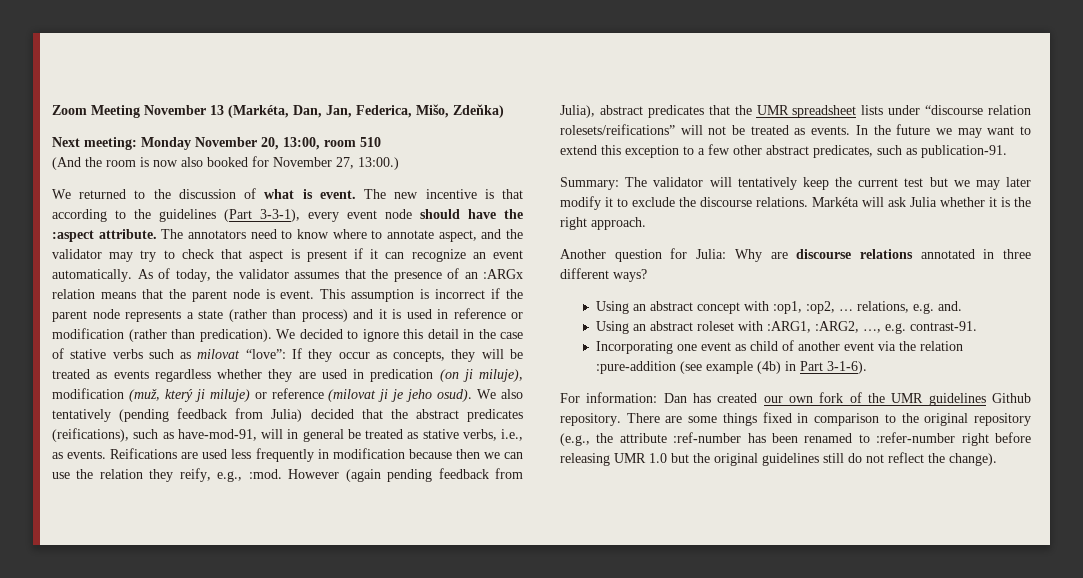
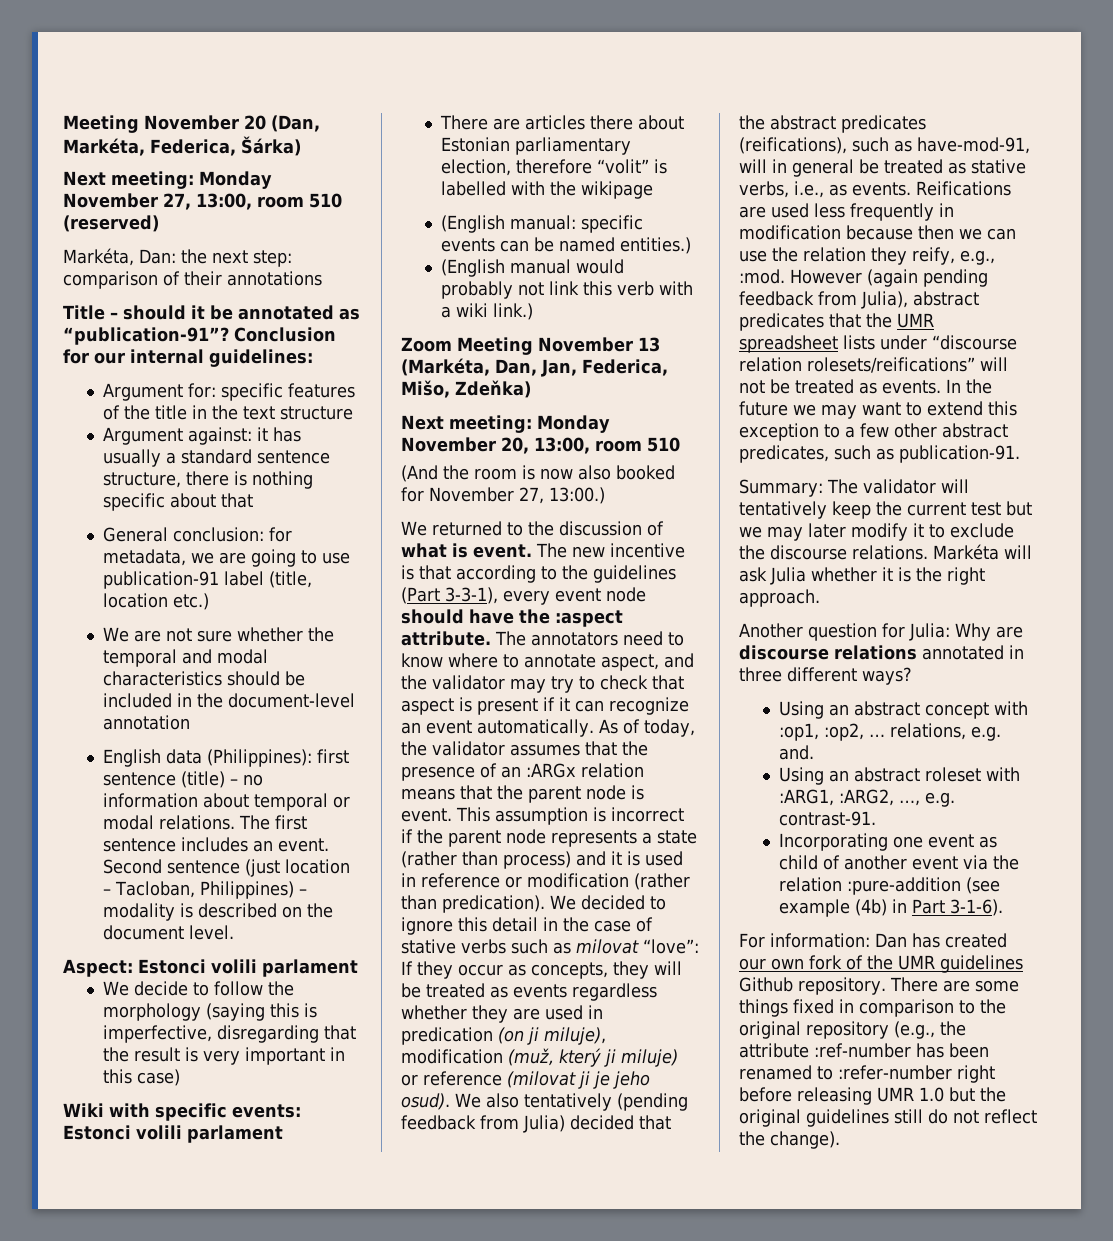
(52, 110) none -> [63,115,320,133] [63,136,301,156] [63,171,272,189] [63,193,342,210] [63,215,159,232] [63,248,292,267] [63,271,322,289] [63,305,360,320] [63,327,336,345] [63,349,313,367] [103,383,356,401] [103,405,354,420] [103,427,302,445] [103,449,331,467] [103,471,314,489] [103,493,254,511] [103,527,293,542] [103,549,351,567] [103,571,313,589] [103,593,210,610] [103,627,335,642] [103,649,269,667] [103,671,306,686] [103,693,356,708] [103,715,191,730] [103,749,350,767] [103,771,264,788] [103,793,351,811] [103,815,308,830] [103,837,330,852] [103,859,351,877] [103,881,307,899] [103,903,334,921] [103,925,235,940] [63,959,358,977] [103,981,295,996] [103,1003,318,1021] [103,1025,357,1043] [103,1047,346,1065] [103,1069,181,1086] [63,1103,301,1121] [63,1125,283,1143] [440,115,685,130] [441,137,632,155] [441,159,668,176] [441,181,654,199] [441,215,644,233] [441,237,692,254] [441,259,625,277] [441,281,694,299] [441,303,534,320] Meeting November 20 (Dan, Markéta, Federica, Šárka) // Next meeting: Monday November 27, 13:00, room 510 (reserved) // Markéta, Dan: the next step: comparison of their annotations // Title – should it be annotated as “publication-91”? Conclusion for our internal guidelines: // Argument for: specific features of the title in the text structure // Argument against: it has usually a standard sentence structure, there is nothing specific about that // General conclusion: for metadata, we are going to use publication-91 label (title, location etc.) // We are not sure whether the temporal and modal characteristics should be included in the document-level annotation // English data (Philippines): first sentence (title) – no information about temporal or modal relations. The first sentence includes an event. Second sentence (just location – Tacloban, Philippines) – modality is described on the document level. // Aspect: Estonci volili parlament // We decide to follow the morphology (saying this is imperfective, disregarding that the result is very important in this case) // Wiki with specific events: Estonci volili parlament // There are articles there about Estonian parliamentary election, therefore “volit” is labelled with the wikipage // (English manual: specific events can be named entities.) // (English manual would probably not link this verb with a wiki link.) //

